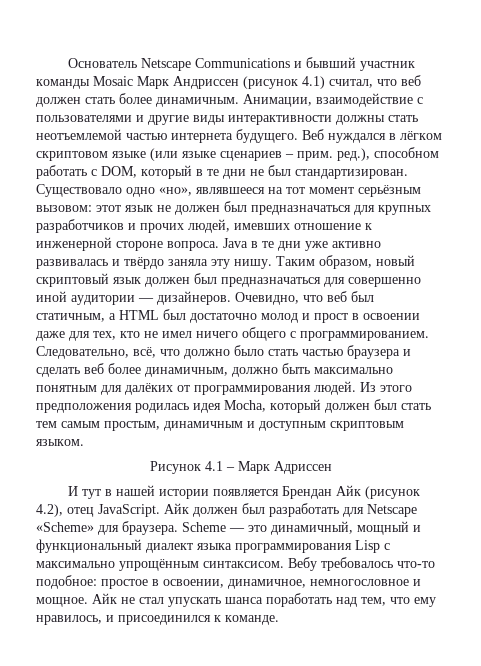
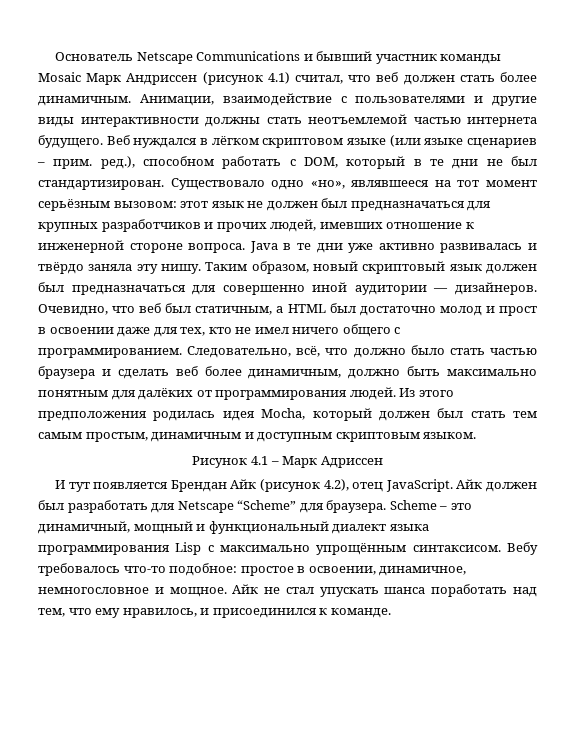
[104,485,209,499] в нашей истории -> (90, 487) none
[36,522,94,532] «Scheme» -> [237,500,297,510] “Scheme”
[229,528,245,532] — -> [439,506,448,510] –

